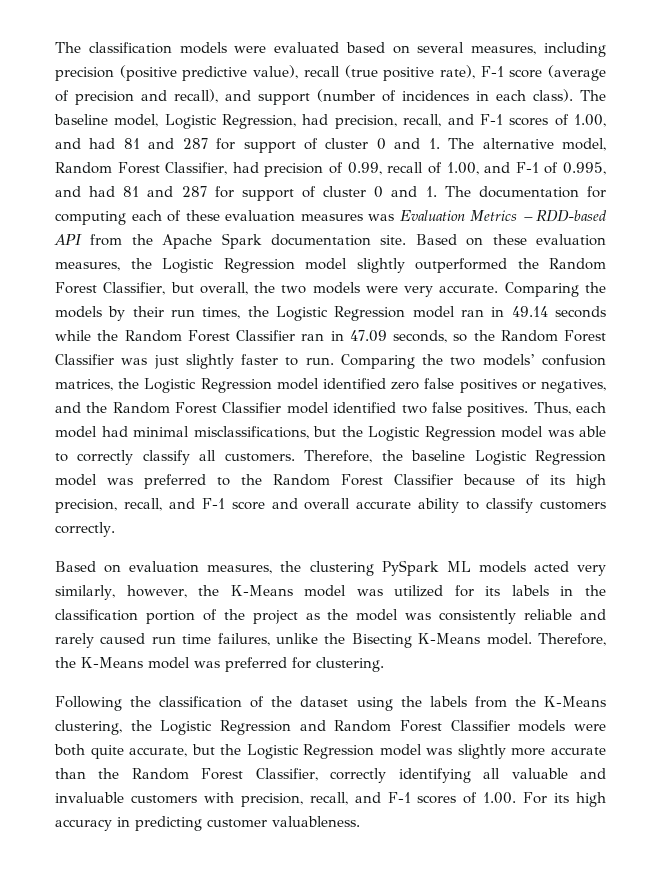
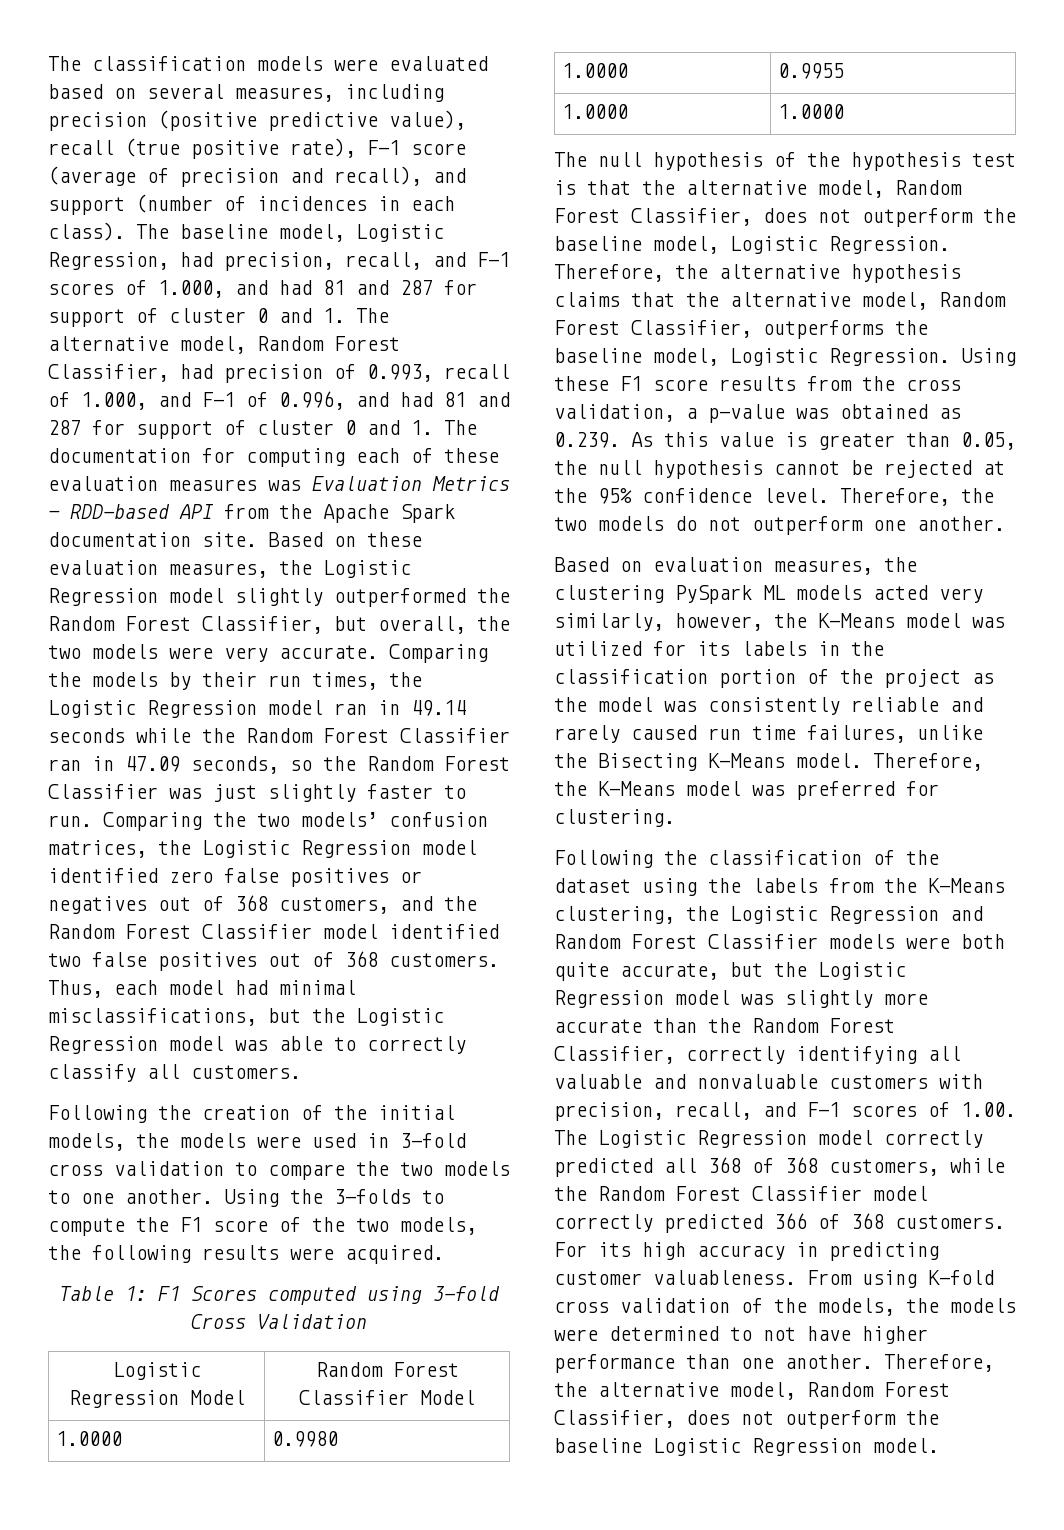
[574,114,607,127] 1.00, -> [158,280,224,298] 1.000,
[347,162,382,175] 0.99, -> [367,364,433,382] 0.993,
[446,162,479,175] 1.00, -> [81,392,147,410] 1.000,
[563,162,607,175] 0.995, -> [279,391,345,410] 0.996,
[540,379,606,393] negatives, -> [48,895,389,914] negatives out of 368 customers,
[467,403,529,417] positives. -> [158,951,499,971] positives out of 368 customers.
[304,450,607,465] [55,474,606,489] [55,498,607,513] [55,522,115,537] Therefore, the baseline Logistic Regression model was preferred to the Random Forest Classifier because of its high precision, recall, and F-1 score and overall accurate ability to classify customers correctly. -> [48,1105,455,1123] [48,1133,466,1151] [48,1161,510,1180] [48,1189,444,1207] [48,1217,477,1236] [48,1245,444,1264] [59,1286,500,1305] [191,1314,367,1329] [112,1362,201,1380] [68,1390,245,1408] [315,1362,459,1377] [299,1390,475,1405] [55,1431,122,1446] [271,1431,338,1447] [561,63,628,78] [777,63,844,79] [561,104,628,119] [777,104,844,119] [554,152,1016,171] [554,180,962,198] [554,208,1016,227] [554,236,950,254] [554,264,961,283] [554,292,1006,310] [554,320,928,339] [554,348,1016,366] [554,376,961,391] [554,404,961,423] [554,432,1016,450] [554,460,1005,479] [554,488,994,506] [554,516,1005,535] // Following the creation of the initial models, the models were used in 3-fold cross validation to compare the two models to one another. Using the 3-folds to compute the F1 score of the two models, the following results were acquired. // Table 1: F1 Scores computed using 3-fold Cross Validation // Logistic Regression Model | Random Forest Classifier Model // 1.0000 | 0.9980 // 1.0000 | 0.9955 // 1.0000 | 1.0000 // The null hypothesis of the hypothesis test is that the alternative model, Random Forest Classifier, does not outperform the baseline model, Logistic Regression. Therefore, the alternative hypothesis claims that the alternative model, Random Forest Classifier, outperforms the baseline model, Logistic Regression. Using these F1 score results from the cross validation, a p-value was obtained as 0.239. As this value is greater than 0.05, the null hypothesis cannot be rejected at the 95% confidence level. Therefore, the two models do not outperform one another.
[55,792,124,803] invaluable -> [697,1074,818,1089] nonvaluable
(517, 798) none -> [554,1130,983,1148] [554,1157,1005,1177] [554,1186,928,1201] [554,1213,1005,1233] The Logistic Regression model correctly predicted all 368 of 368 customers, while the Random Forest Classifier model correctly predicted 366 of 368 customers.
(360, 821) none -> [807,1270,994,1288] [554,1298,1016,1316] [554,1326,928,1344] [554,1354,994,1373] [554,1382,950,1400] [554,1410,939,1429] [554,1438,939,1456] From using K-fold cross validation of the models, the models were determined to not have higher performance than one another. Therefore, the alternative model, Random Forest Classifier, does not outperform the baseline Logistic Regression model.

